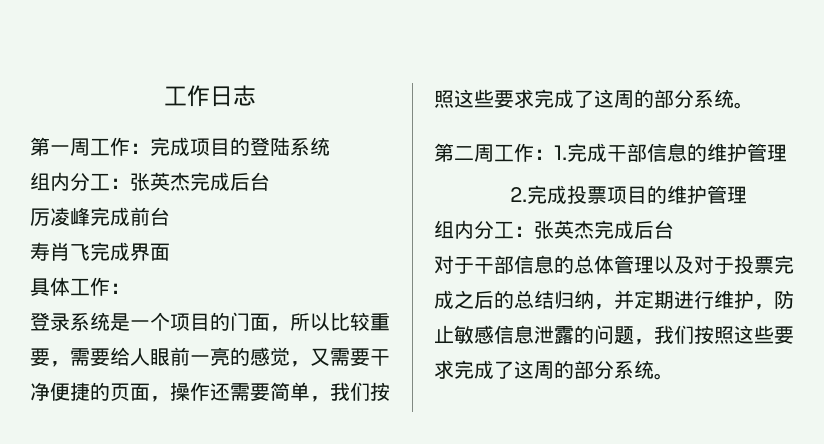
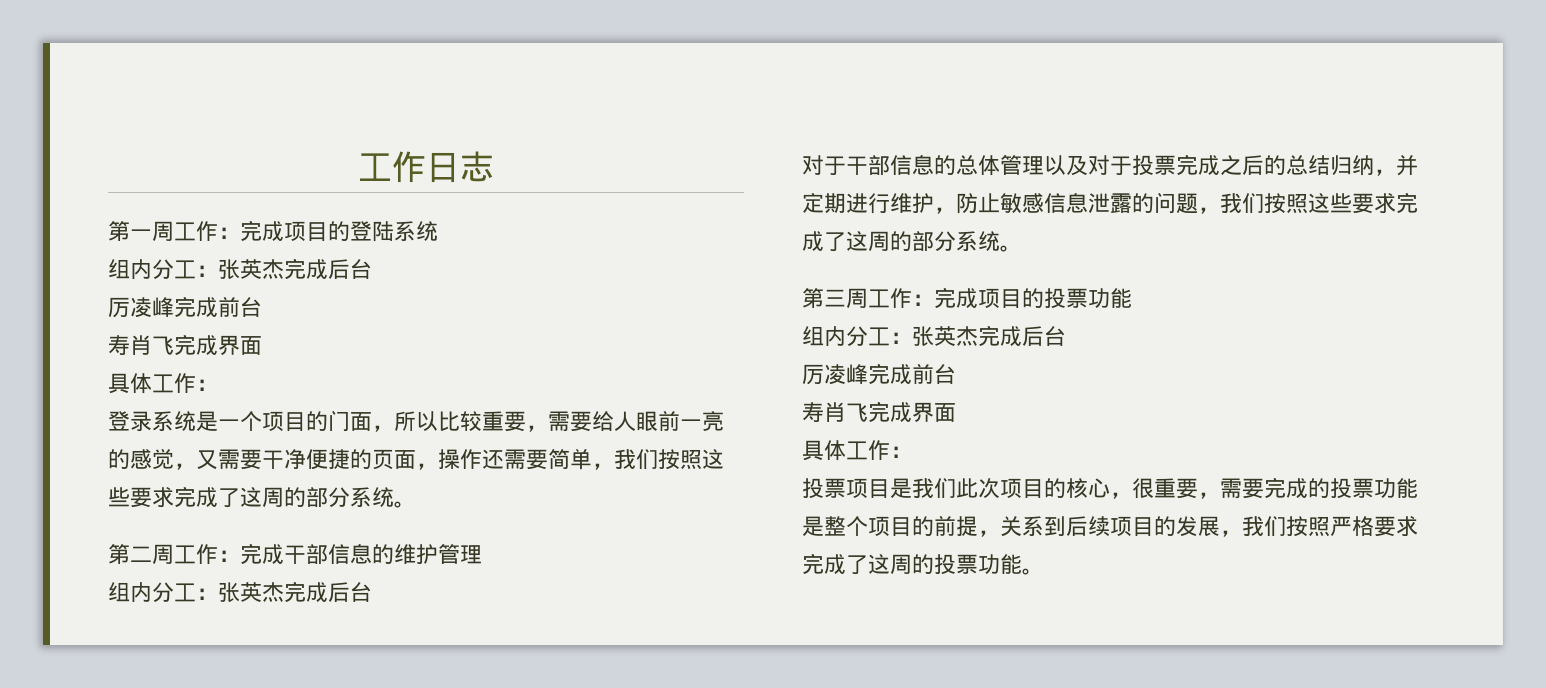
[554,145,567,160] 1. -> (240, 556) none
[510,185,748,204] // 2.完成投票项目的维护管理 -> (482, 554) none
(674, 376) none -> [802,287,1132,309] [802,325,1066,347] [802,363,956,385] [802,401,956,422] [802,440,912,461] [802,477,1418,499] [802,515,1418,537] [802,553,1044,575] // 第三周工作：完成项目的投票功能 // 组内分工：张英杰完成后台 // 厉凌峰完成前台 // 寿肖飞完成界面 // 具体工作： // 投票项目是我们此次项目的核心，很重要，需要完成的投票功能是整个项目的前提，关系到后续项目的发展，我们按照严格要求完成了这周的投票功能。

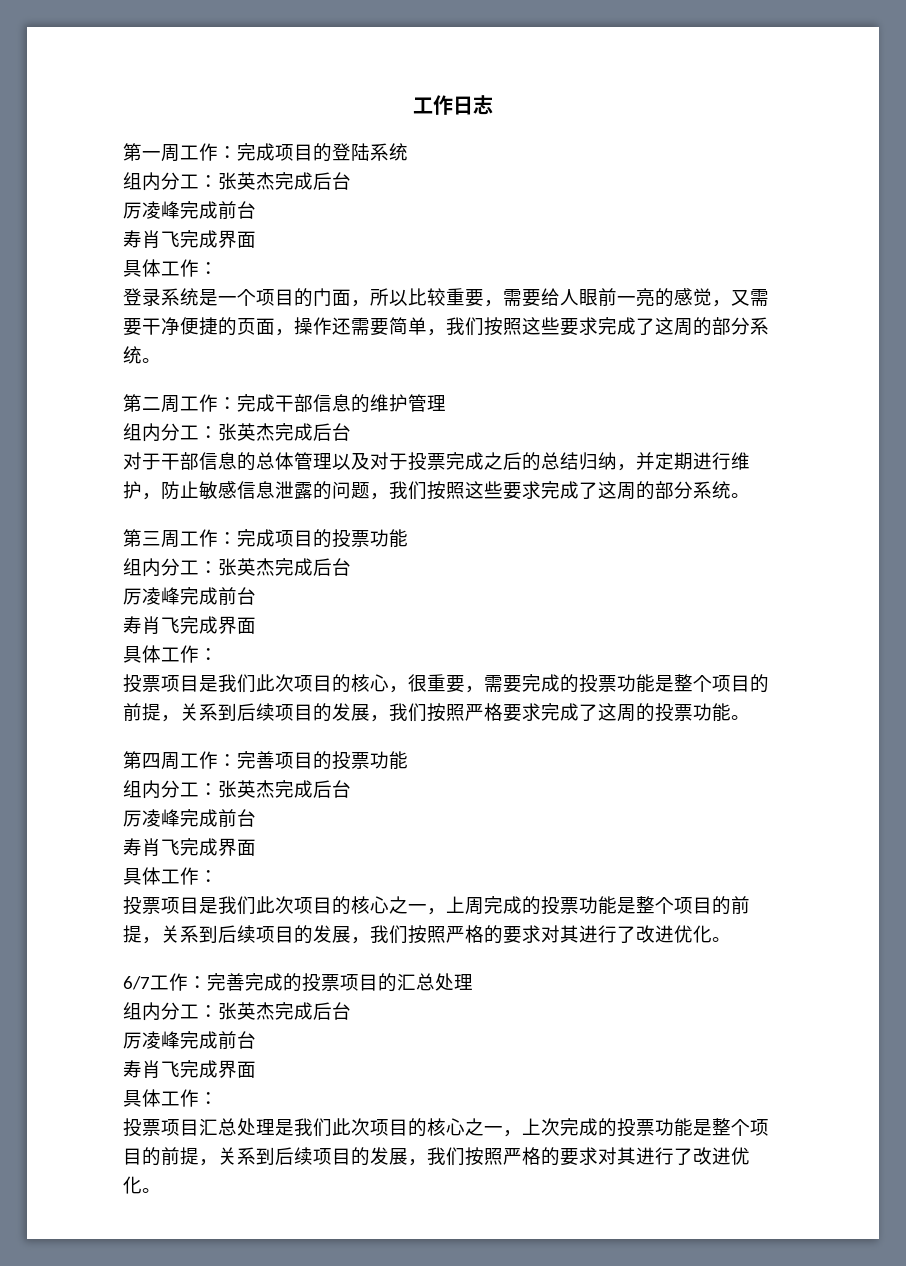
(1044, 571) none -> [123,751,408,770] [123,780,351,799] [123,809,256,827] [123,838,256,856] [123,867,218,885] [123,896,750,915] [123,925,731,944] [123,973,473,992] [123,1002,351,1021] [123,1031,256,1049] [123,1060,256,1078] [123,1089,218,1107] [123,1118,769,1137] [123,1147,750,1166] [123,1176,161,1194] // 第四周工作：完善项目的投票功能 // 组内分工：张英杰完成后台 // 厉凌峰完成前台 // 寿肖飞完成界面 // 具体工作： // 投票项目是我们此次项目的核心之一，上周完成的投票功能是整个项目的前提，关系到后续项目的发展，我们按照严格的要求对其进行了改进优化。 // 6/7工作：完善完成的投票项目的汇总处理 // 组内分工：张英杰完成后台 // 厉凌峰完成前台 // 寿肖飞完成界面 // 具体工作： // 投票项目汇总处理是我们此次项目的核心之一，上次完成的投票功能是整个项目的前提，关系到后续项目的发展，我们按照严格的要求对其进行了改进优化。

